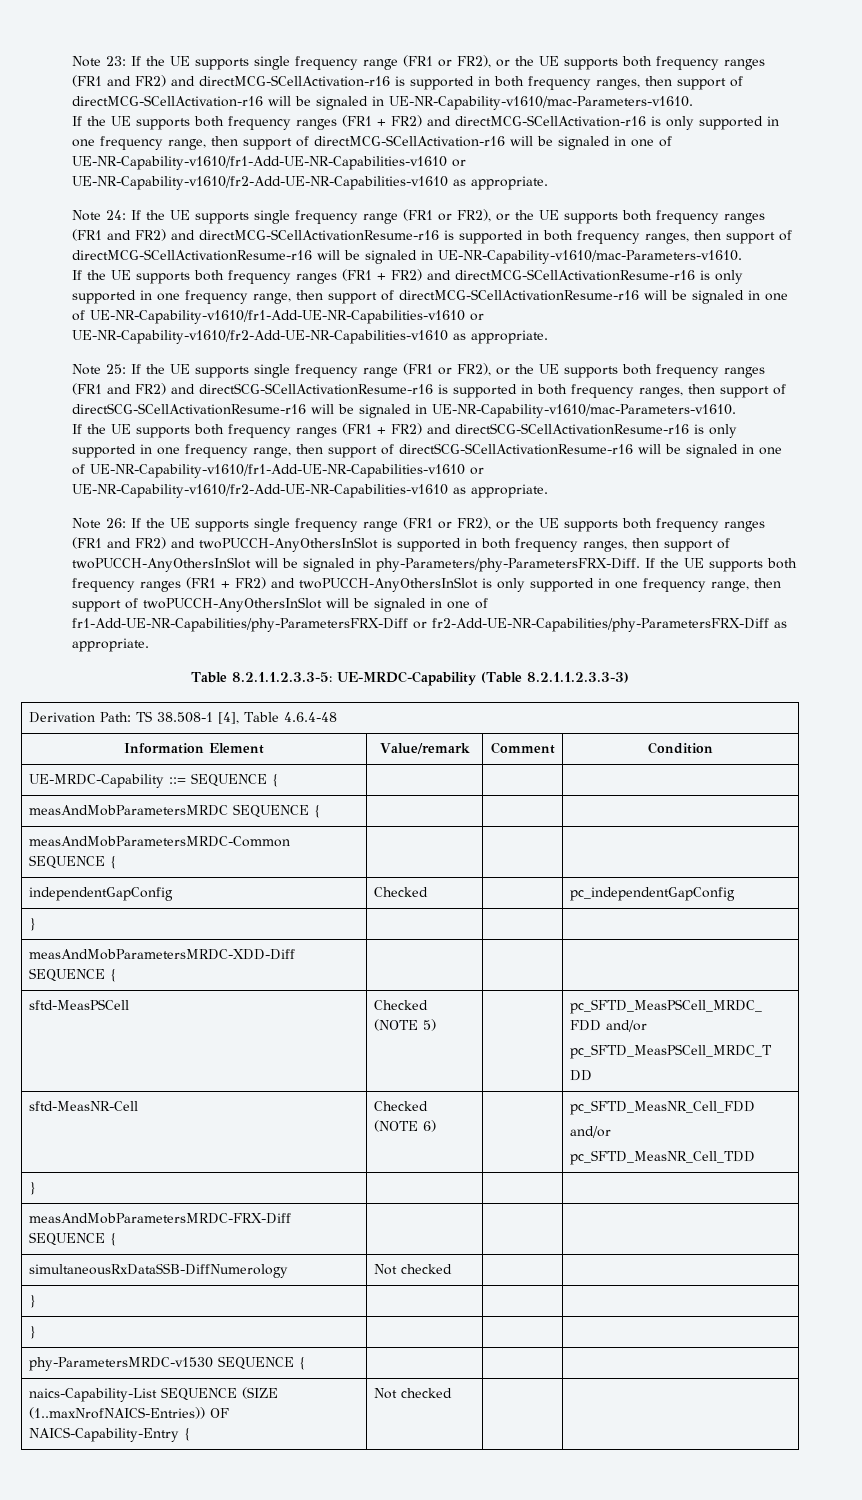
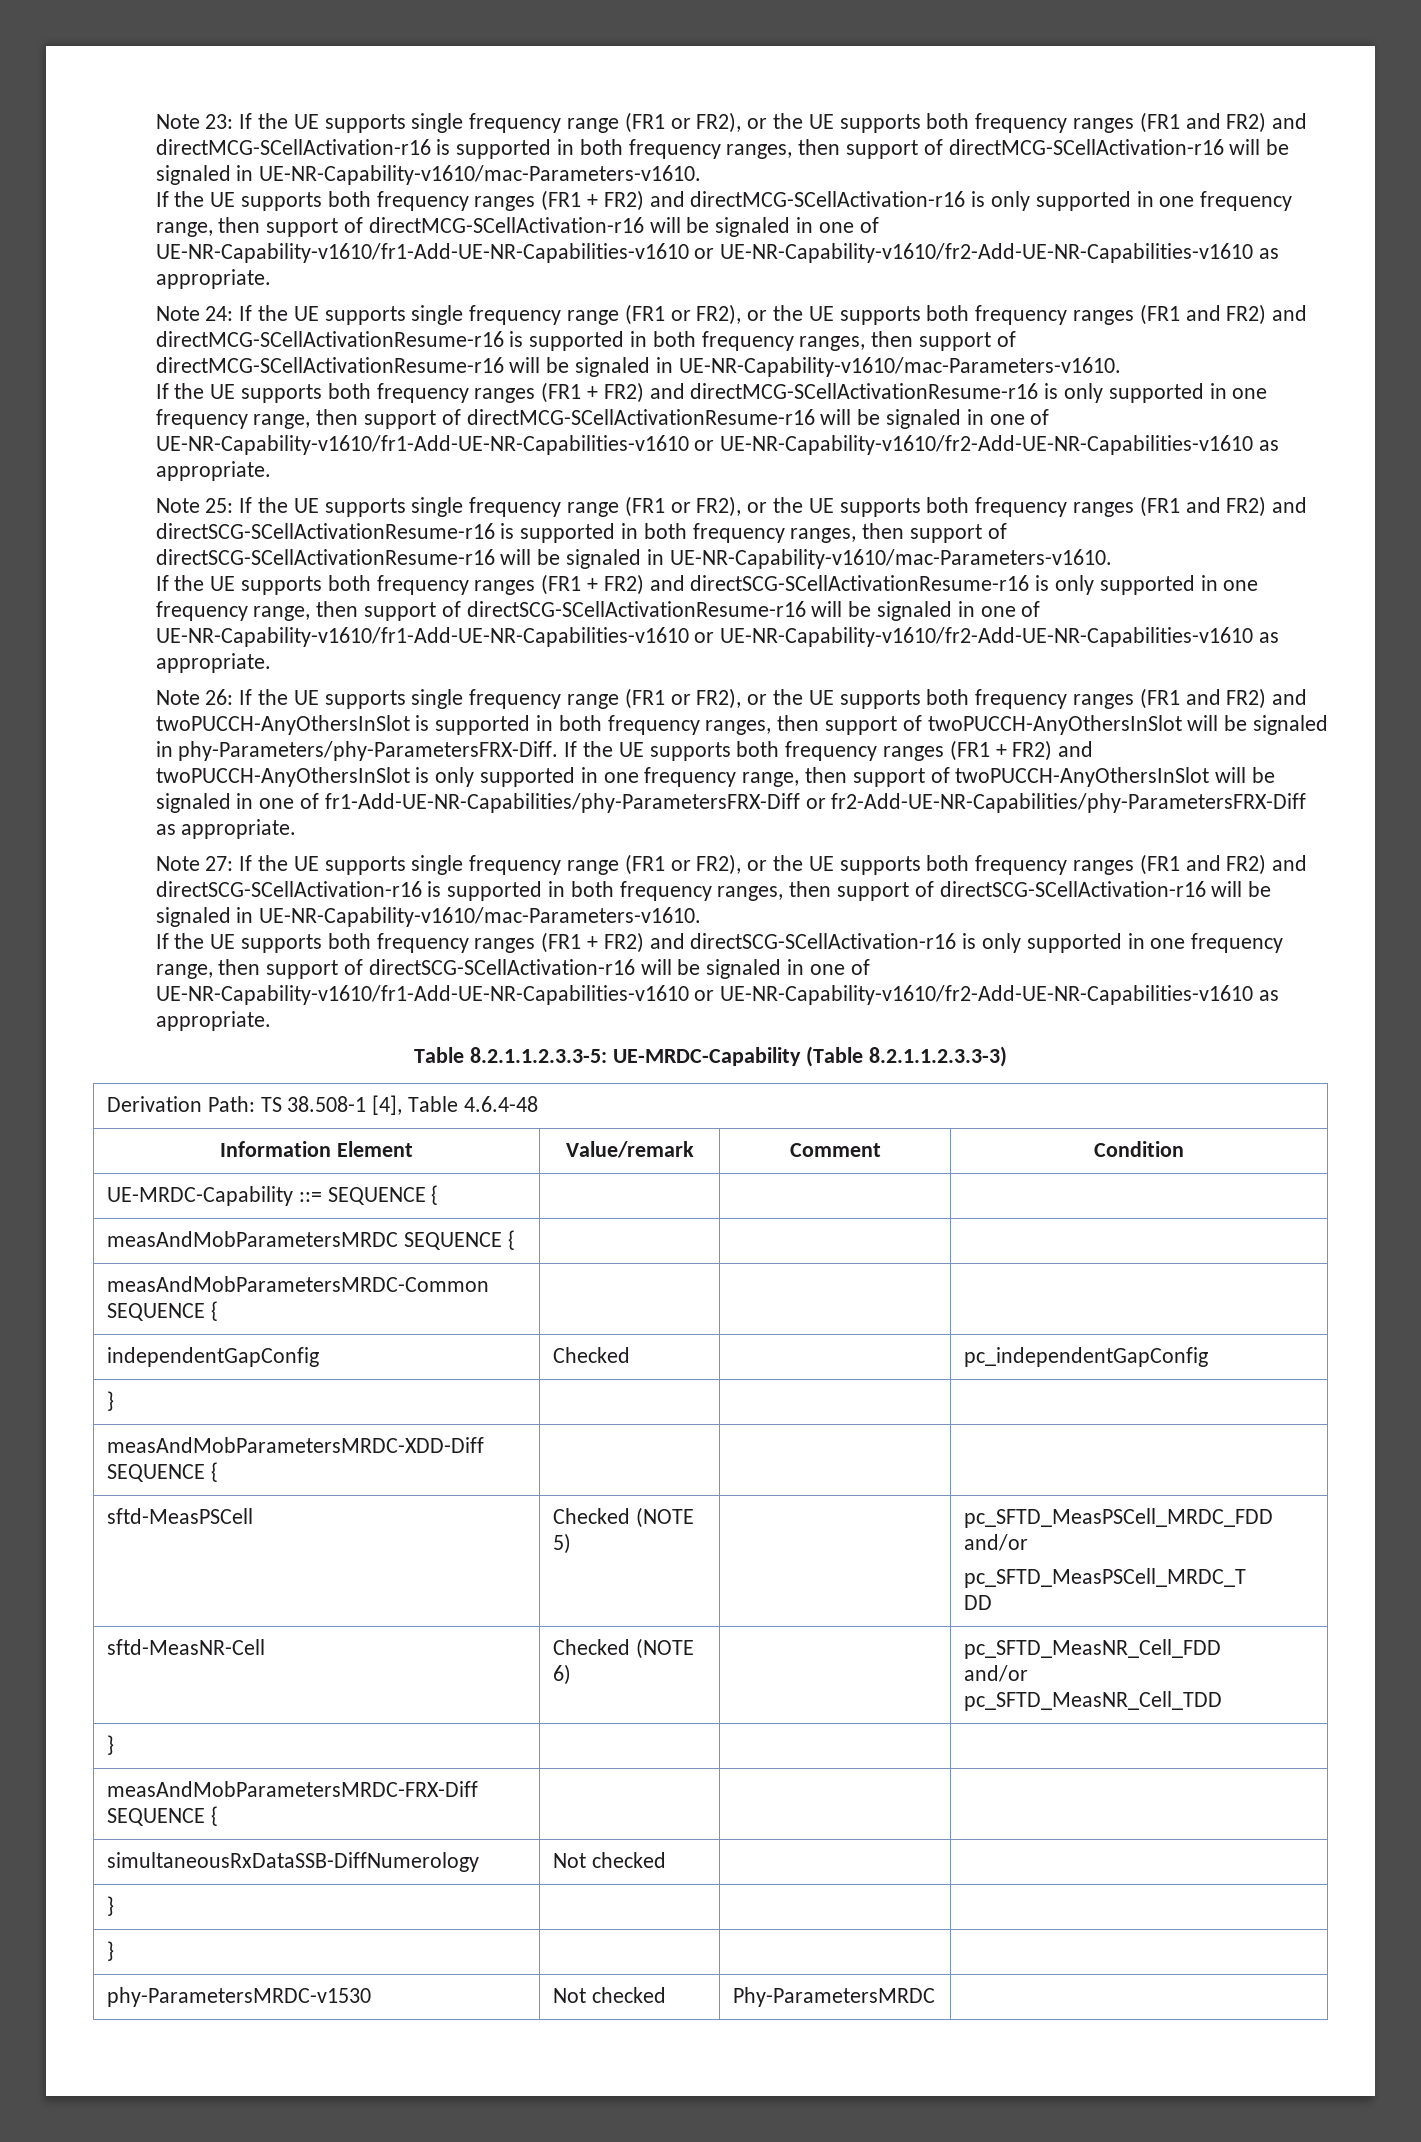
(149, 645) none -> [155,854,1308,875] [155,881,1272,901] [155,907,702,927] [155,932,1284,953] [155,959,870,979] [155,985,1279,1005] [155,1011,271,1031] // Note 27: If the UE supports single frequency range (FR1 or FR2), or the UE supports both frequency ranges (FR1 and FR2) and directSCG-SCellActivation-r16 is supported in both frequency ranges, then support of directSCG-SCellActivation-r16 will be signaled in UE-NR-Capability-v1610/mac-Parameters-v1610. // If the UE supports both frequency ranges (FR1 + FR2) and directSCG-SCellActivation-r16 is only supported in one frequency range, then support of directSCG-SCellActivation-r16 will be signaled in one of UE-NR-Capability-v1610/fr1-Add-UE-NR-Capabilities-v1610 or UE-NR-Capability-v1610/fr2-Add-UE-NR-Capabilities-v1610 as appropriate.
[217,1356,306,1370] [28,1387,278,1402] [28,1407,229,1419] [28,1427,191,1442] [373,1388,452,1399] SEQUENCE { | | | // naics-Capability-List SEQUENCE (SIZE (1..maxNrofNAICS-Entries)) OF NAICS-Capability-Entry { | Not checked | -> [553,1987,666,2003] [733,1987,936,2007] | Not checked | Phy-ParametersMRDC

